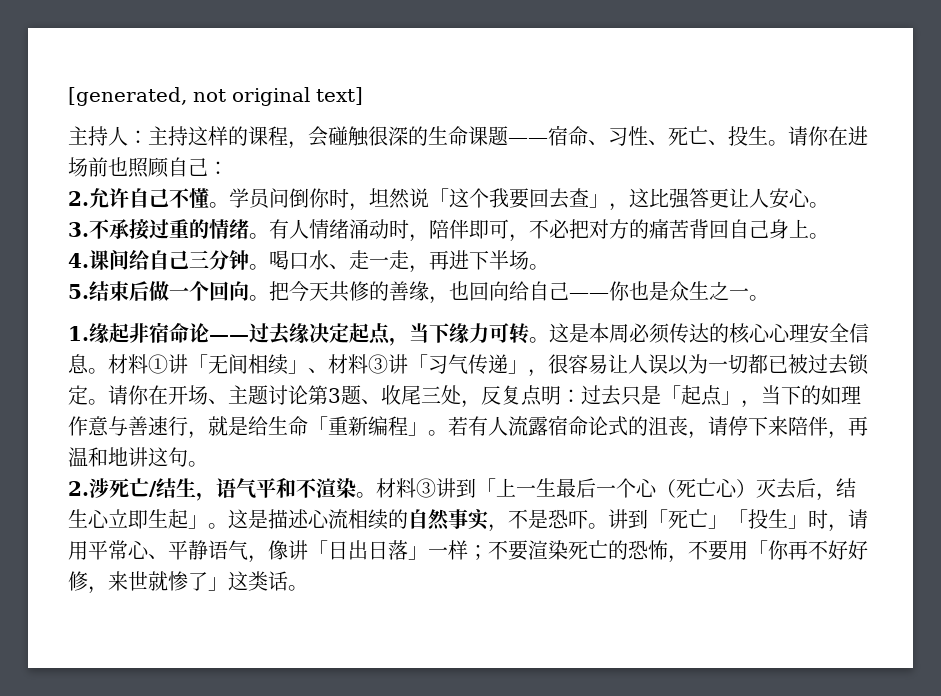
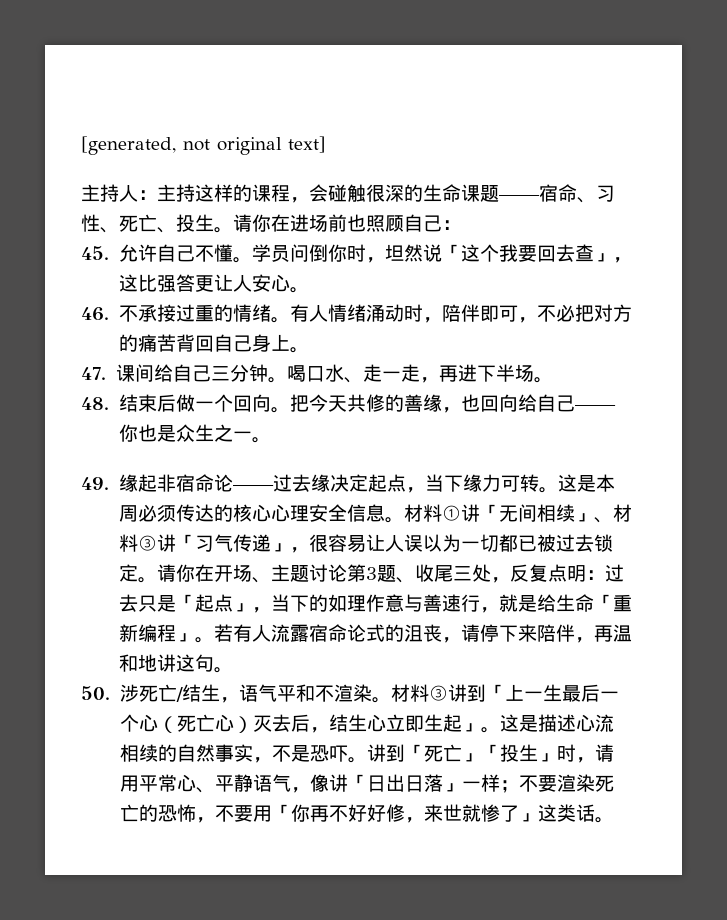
[68,191,89,206] 2. -> [81,246,109,260] 45.
[68,222,89,237] 3. -> [81,307,109,321] 46.
[68,253,89,268] 4. -> [81,367,106,380] 47.
[68,284,89,299] 5. -> [81,397,109,410] 48.
[68,326,89,341] 1. -> [81,477,109,490] 49.
[68,481,89,496] 2. -> [81,686,110,700] 50.

